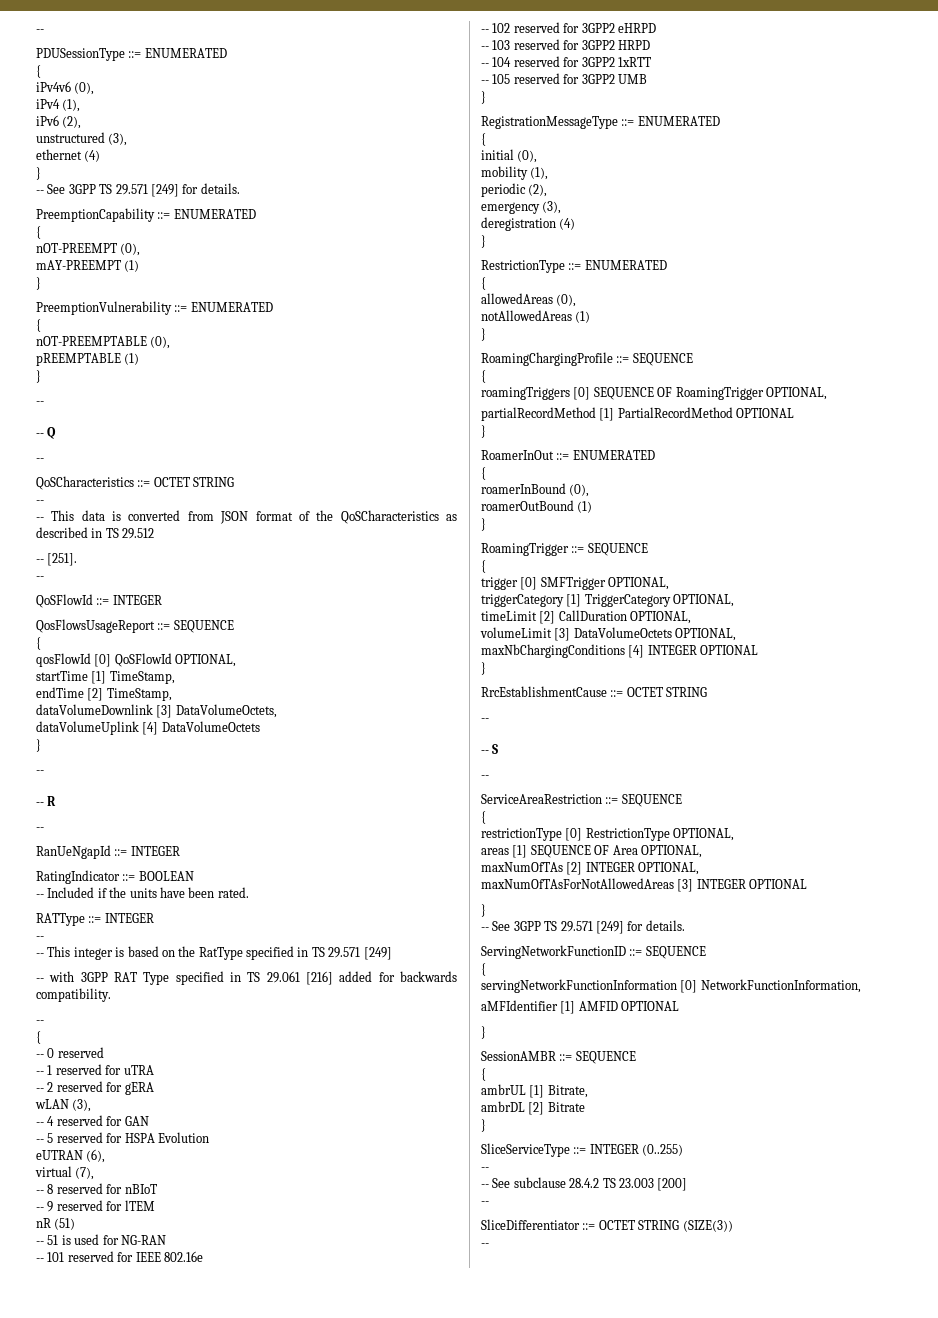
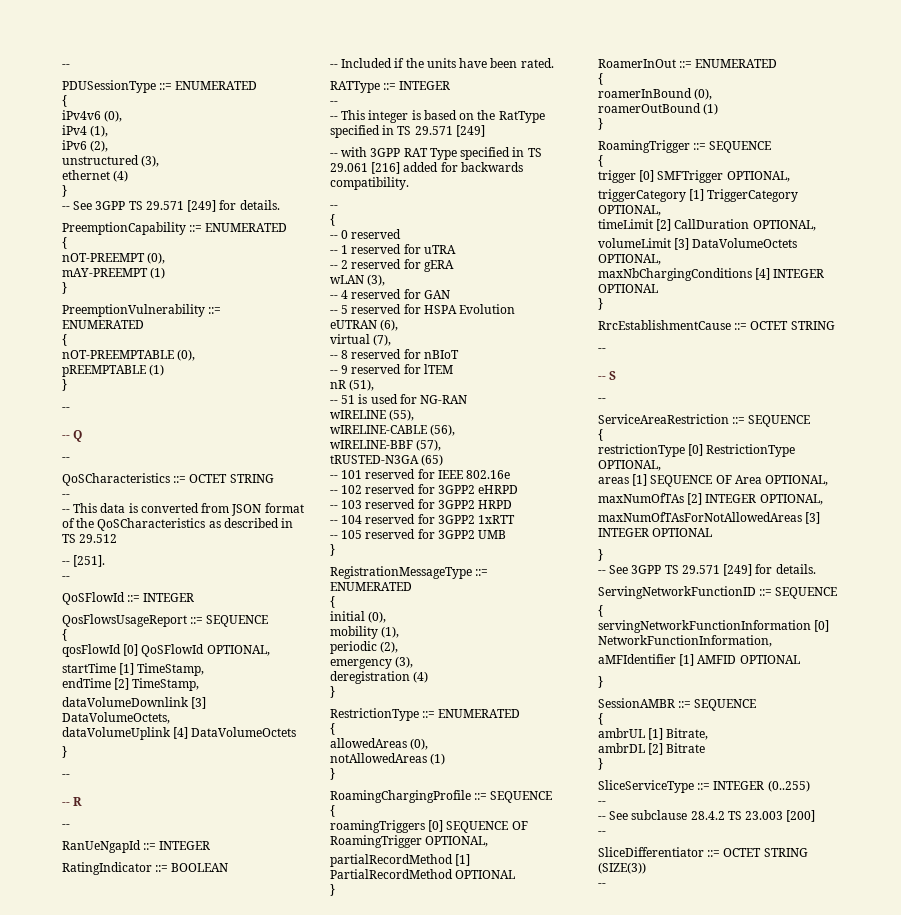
[54,1218,76,1230] (51) -> [349,379,375,391] (51),
(166, 1240) none -> [330,409,415,421] [330,424,456,436] [330,439,442,451] [330,454,444,466] // wIRELINE (55), // wIRELINE-CABLE (56), // wIRELINE-BBF (57), // tRUSTED-N3GA (65)

